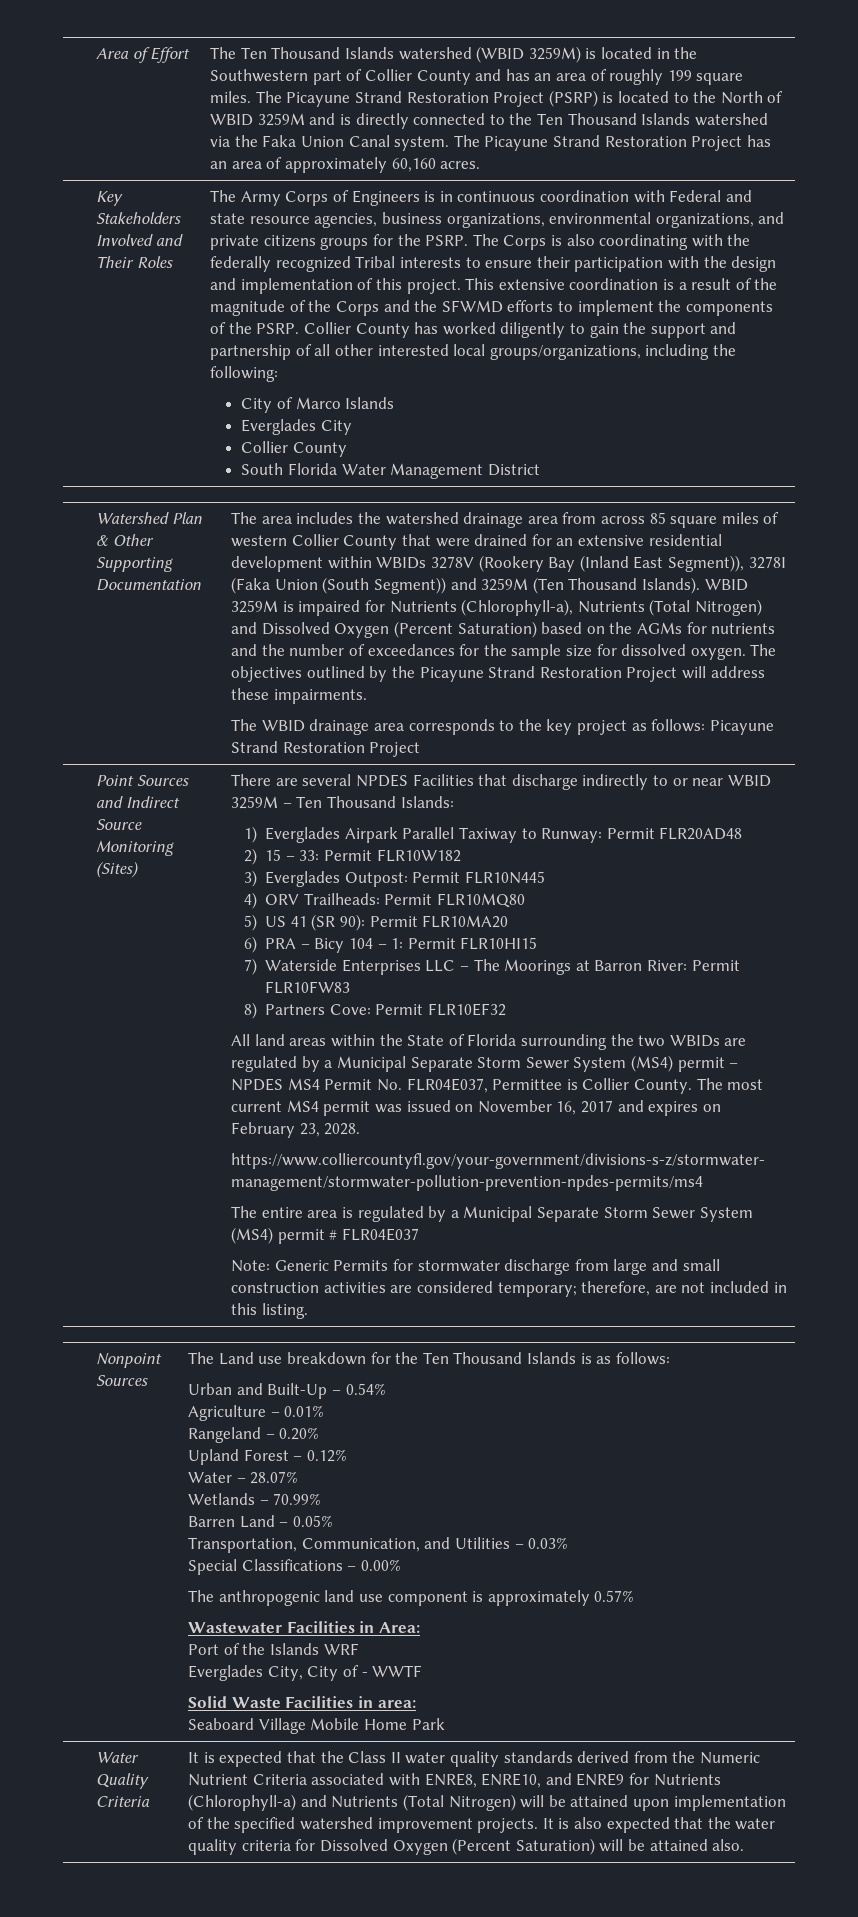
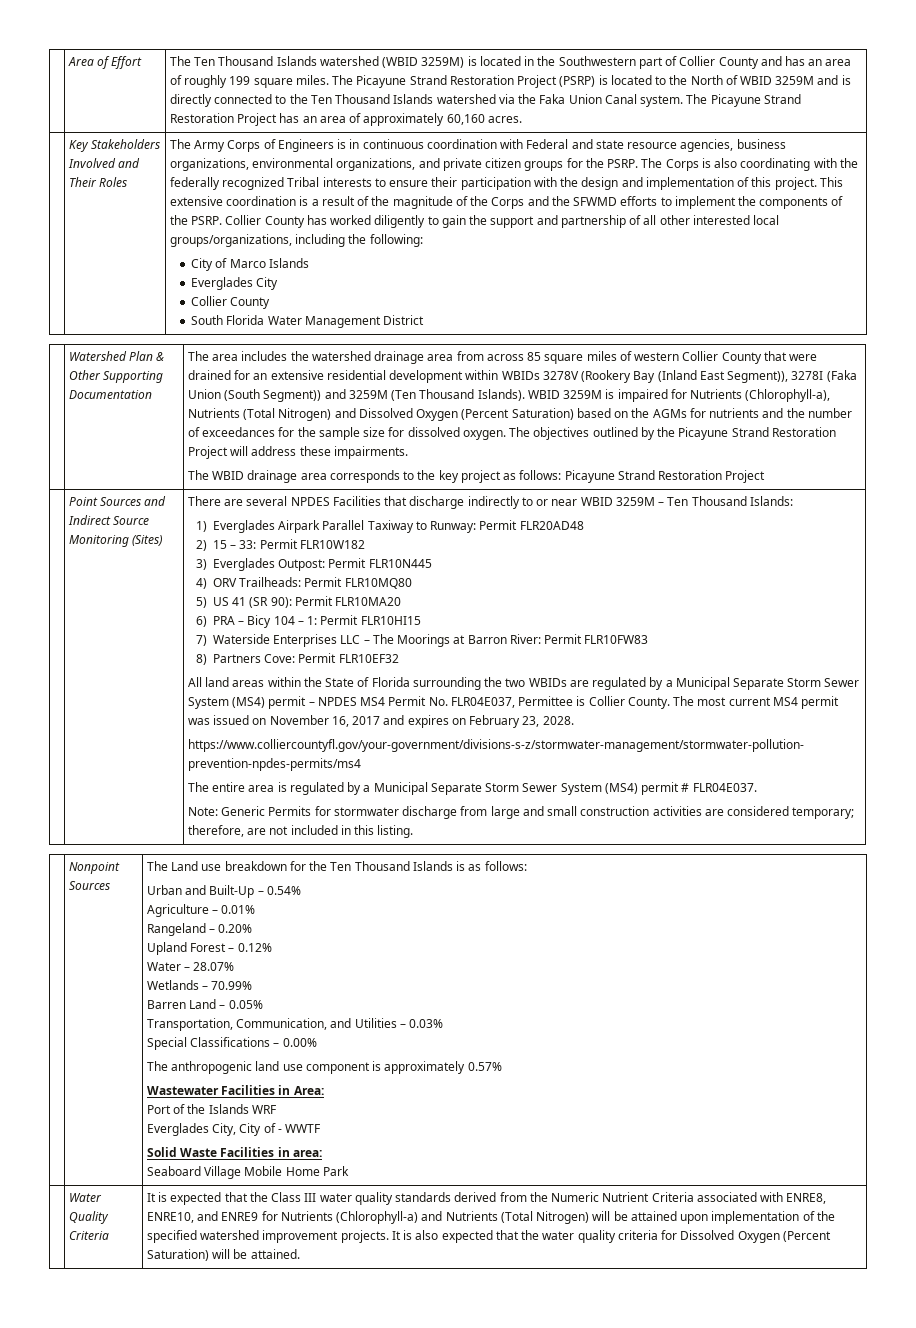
[263,235,316,247] citizens -> [485,158,522,168] citizen
[342,1228,420,1241] FLR04E037 -> [692,783,757,792] FLR04E037.
[390,1752,401,1763] II -> [304,1193,317,1202] III
[649,1839,745,1851] attained also. -> [250,1249,300,1259] attained.

